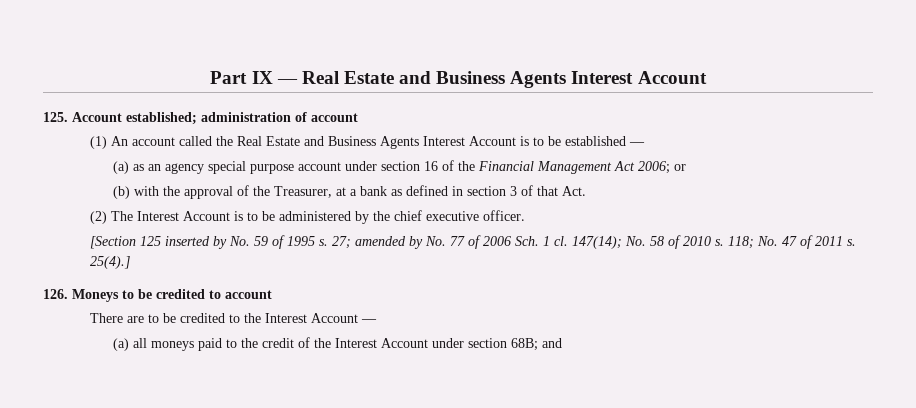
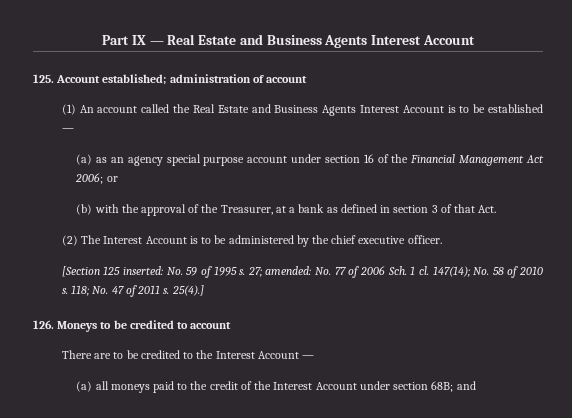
[164,236,227,249] inserted by -> [123,266,164,275] inserted:
[354,236,423,249] amended by -> [265,266,312,275] amended:

